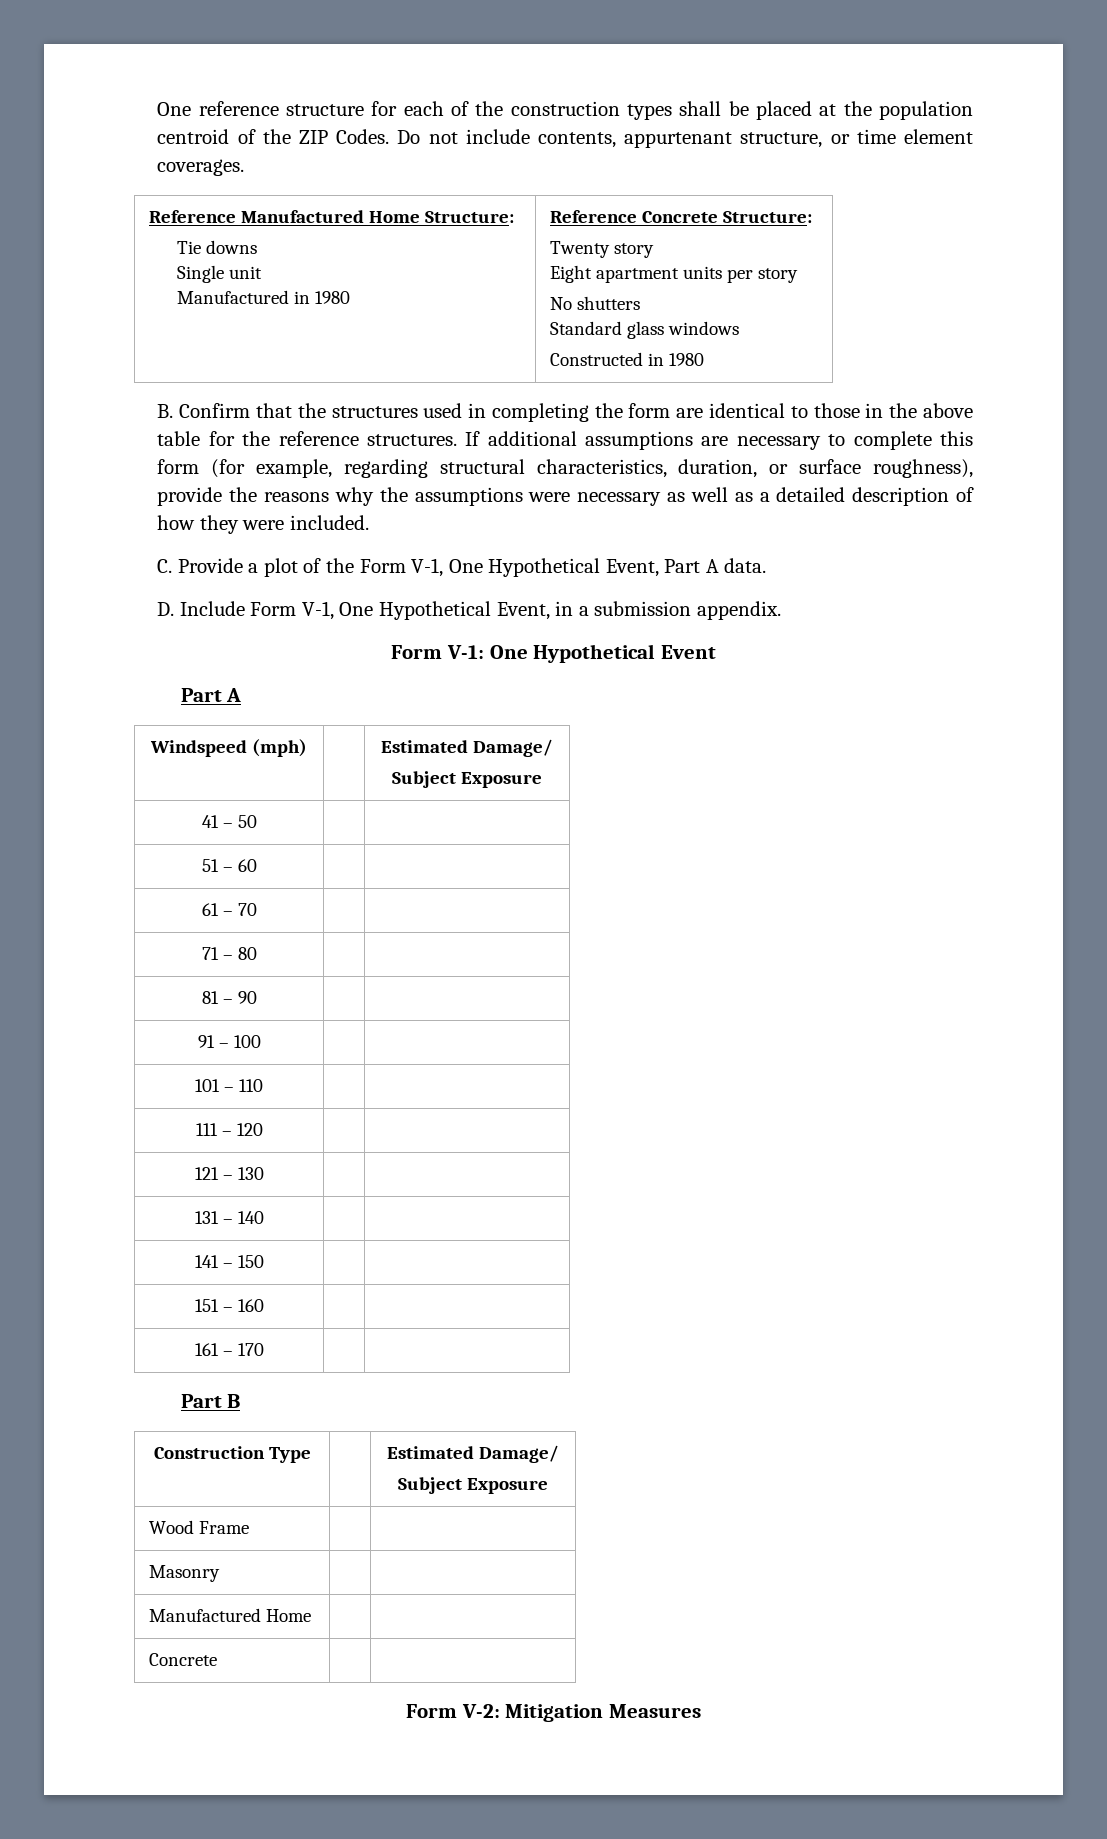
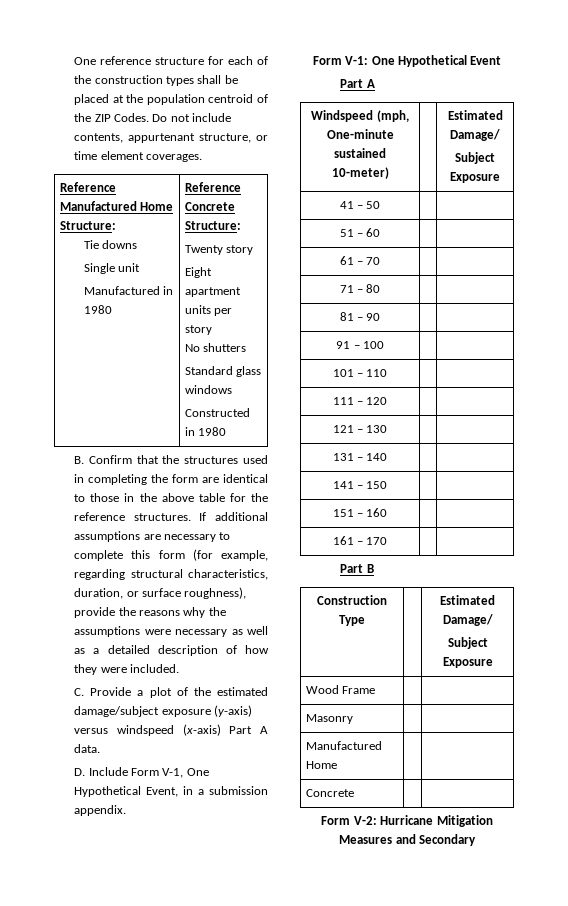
[359,558,659,577] Form V-1, One Hypothetical Event, -> [217,687,268,696] [74,705,252,717] [74,724,221,736] estimated damage/subject exposure (y-axis) versus windspeed (x-axis)
[251,739,307,757] (mph) -> [376,110,409,122] [326,129,394,139] [334,148,386,158] [331,167,389,179] (mph, One-minute sustained 10-meter)
(500, 1711) none -> [380,815,434,825] Hurricane
(701, 1711) none -> [395,834,476,846] and Secondary

